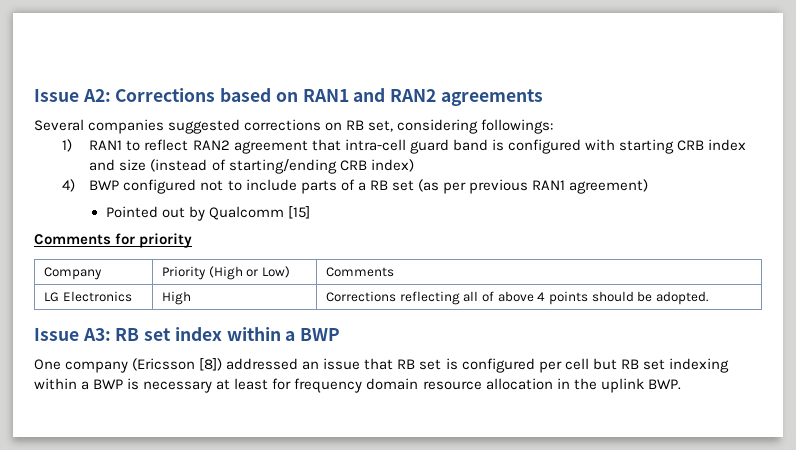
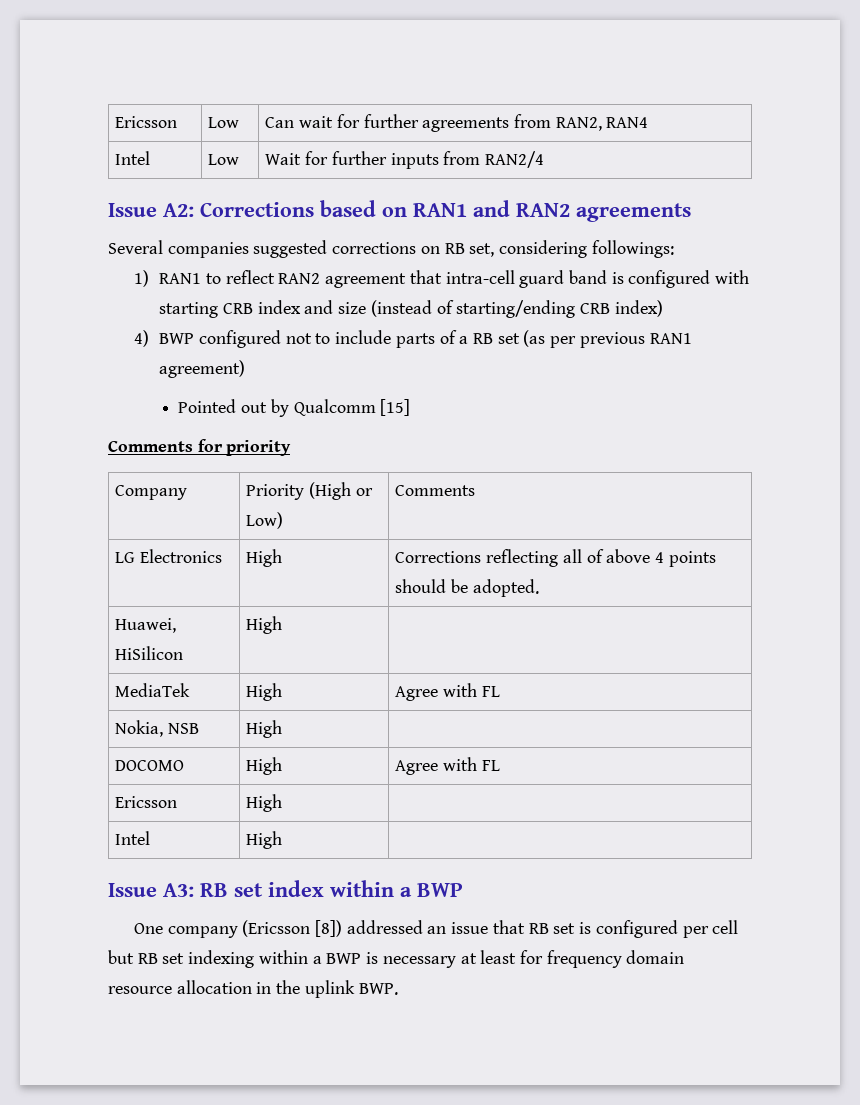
(34, 95) none -> [115,116,178,128] [208,117,240,128] [265,114,649,132] [115,151,151,165] [208,154,240,165] [265,151,544,169] Ericsson | Low | Can wait for further agreements from RAN2, RAN4 // Intel | Low | Wait for further inputs from RAN2/4 //
(708, 298) none -> [115,618,177,633] [115,646,184,660] [246,616,283,634] [115,683,191,697] [246,683,283,701] [395,683,500,701] [115,720,200,737] [246,720,283,738] [115,760,185,771] [246,757,283,775] [395,757,500,775] [115,796,178,808] [246,794,283,812] [115,831,151,845] [246,831,283,849] // Huawei, HiSilicon | High | // MediaTek | High | Agree with FL // Nokia, NSB | High | // DOCOMO | High | Agree with FL // Ericsson | High | // Intel | High |

